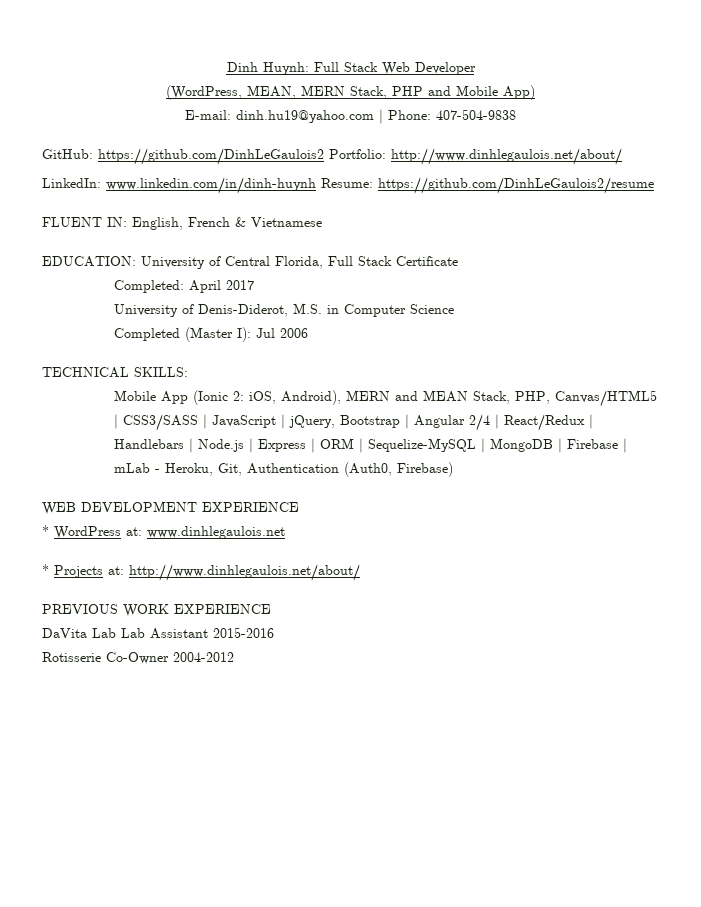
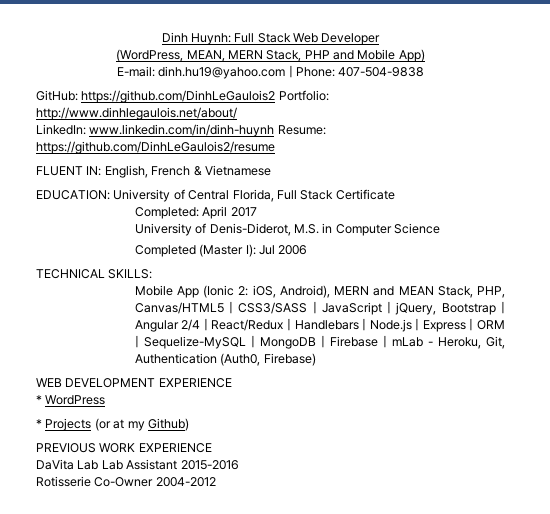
[126,526,285,539] at: www.dinhlegaulois.net -> (106, 400) none
[108,564,360,581] at: http://www.dinhlegaulois.net/about/ -> [94,418,189,431] (or at my Github)

